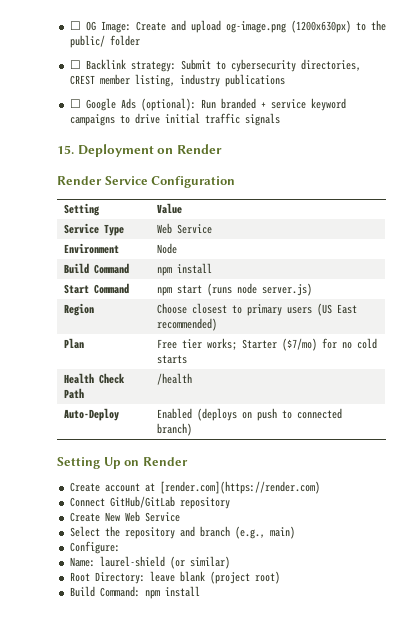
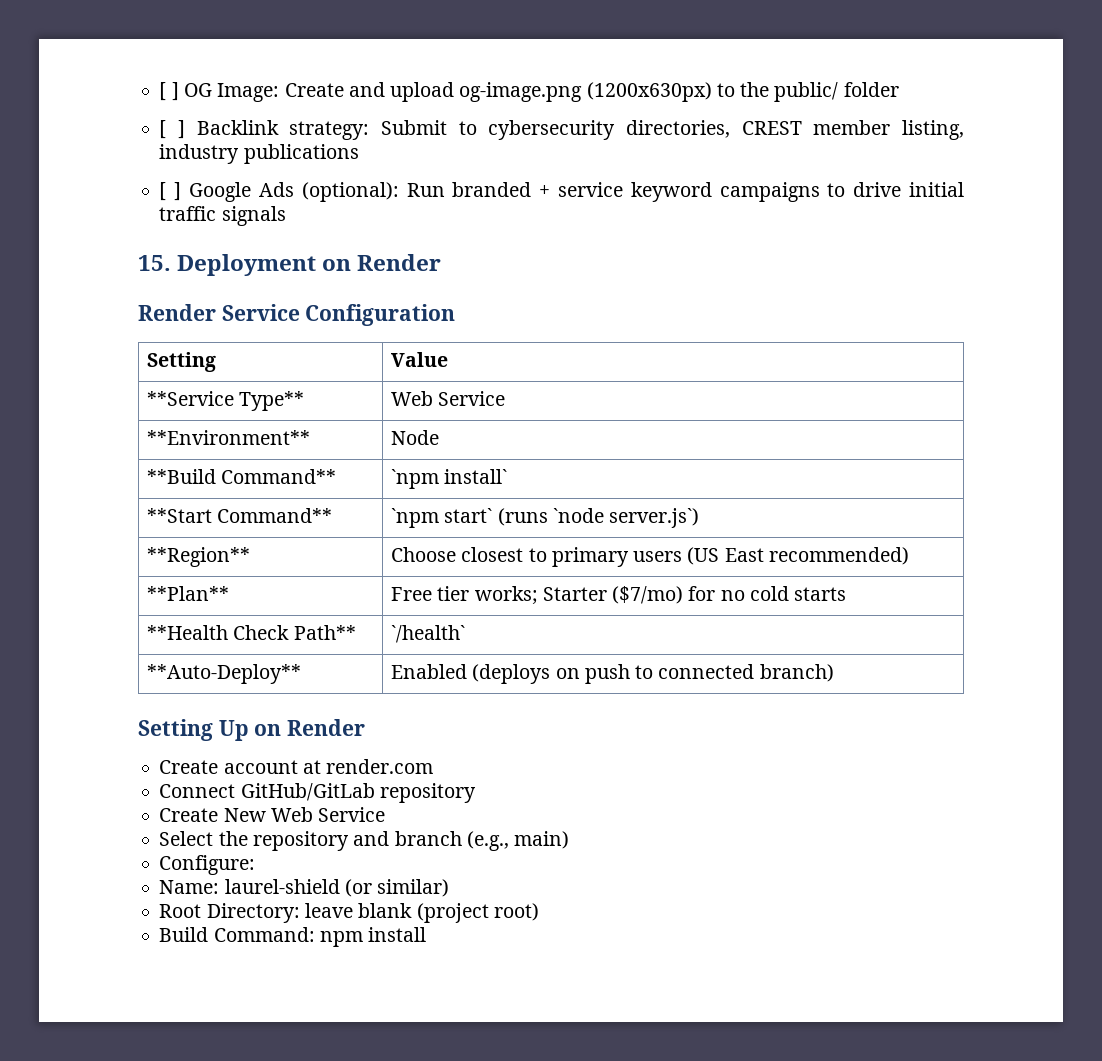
[69,21,81,30] ☐ -> [159,82,179,101] [ ]
[69,60,81,69] ☐ -> [159,120,186,139] [ ]
[69,99,81,108] ☐ -> [159,182,182,201] [ ]
[64,223,125,236] [157,223,213,234] [64,243,120,254] Service Type | Web Service // Environment -> [147,391,305,411] [391,391,506,406] [147,430,311,445] **Service Type** | Web Service // **Environment**
[64,263,130,274] [157,263,213,276] [64,283,130,294] [157,283,313,296] [64,303,95,316] Build Command | npm install // Start Command | npm start (runs node server.js) // Region -> [147,469,337,484] [391,469,508,489] [147,508,333,523] [391,508,700,528] [147,547,251,567] **Build Command** | `npm install` // **Start Command** | `npm start` (runs `node server.js`) // **Region**
[64,338,85,349] Plan -> [147,586,230,601] **Plan**
[64,373,126,384] [64,388,85,399] [157,373,193,385] [64,408,120,421] Health Check Path | /health // Auto-Deploy -> [147,625,356,640] [391,625,466,643] [147,664,302,684] **Health Check Path** | `/health` // **Auto-Deploy**
[159,481,320,494] [render.com](https://render.com) -> [326,759,434,774] render.com

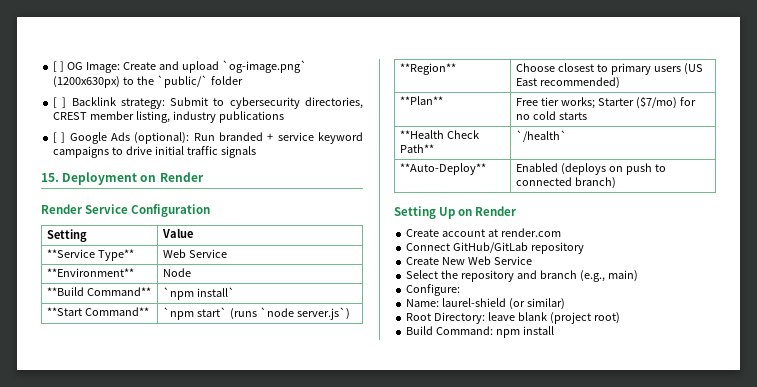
[459,82,583,102] og-image.png -> [221,60,307,73] `og-image.png`
[774,82,839,102] public/ -> [157,75,209,88] `public/`

